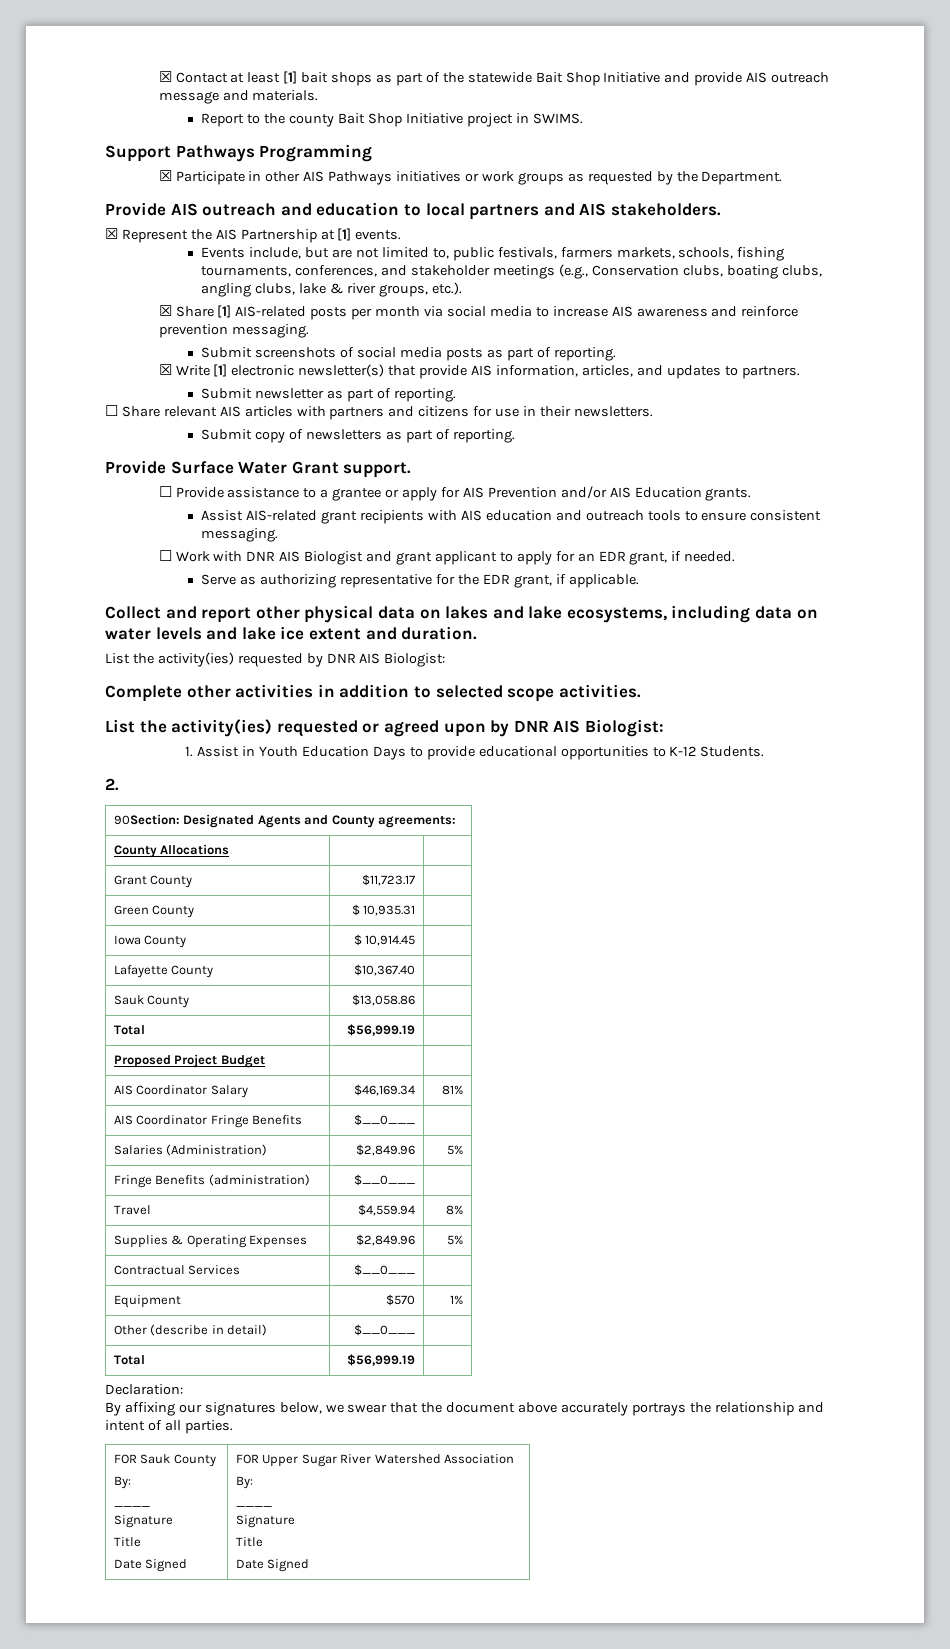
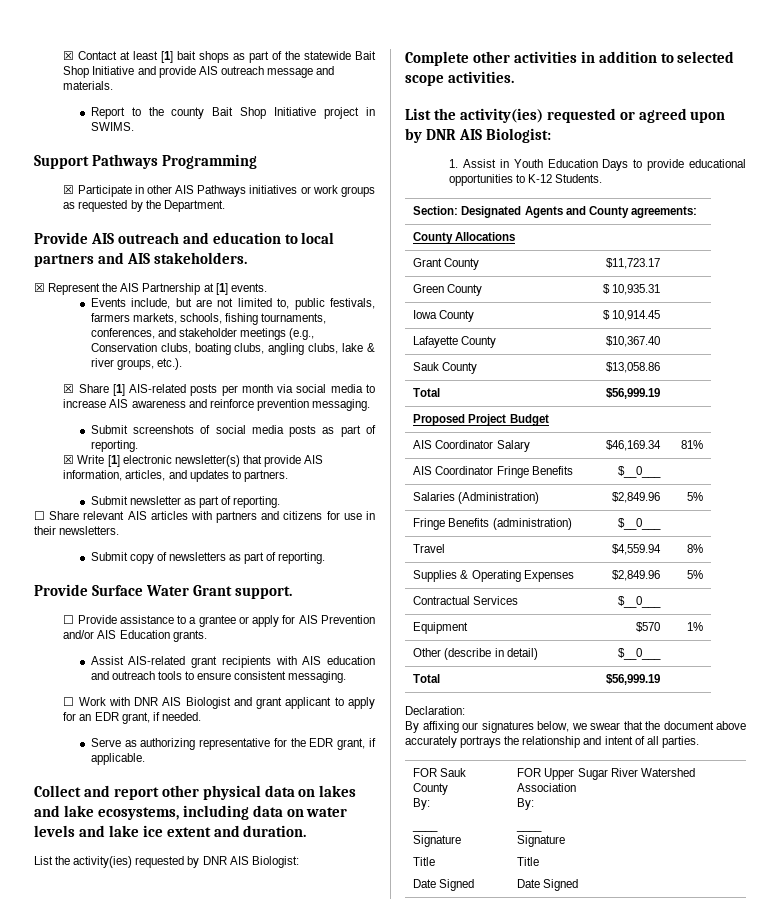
[105,778,119,791] [113,814,180,825] // 2. // 90Section: -> [413,206,459,215] // Section:

